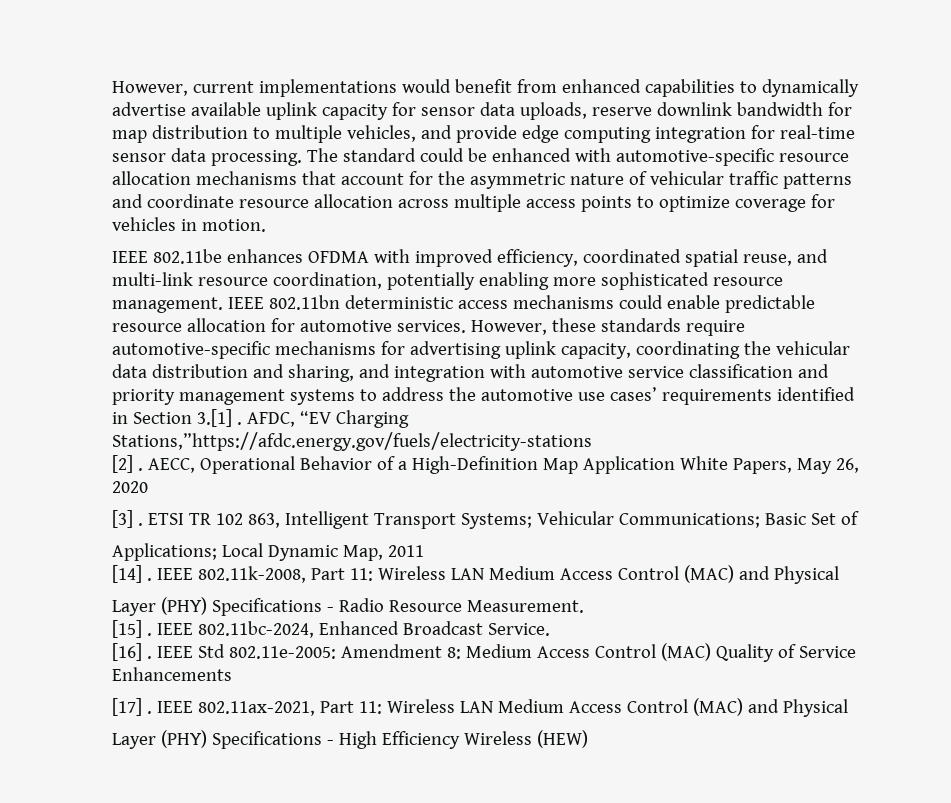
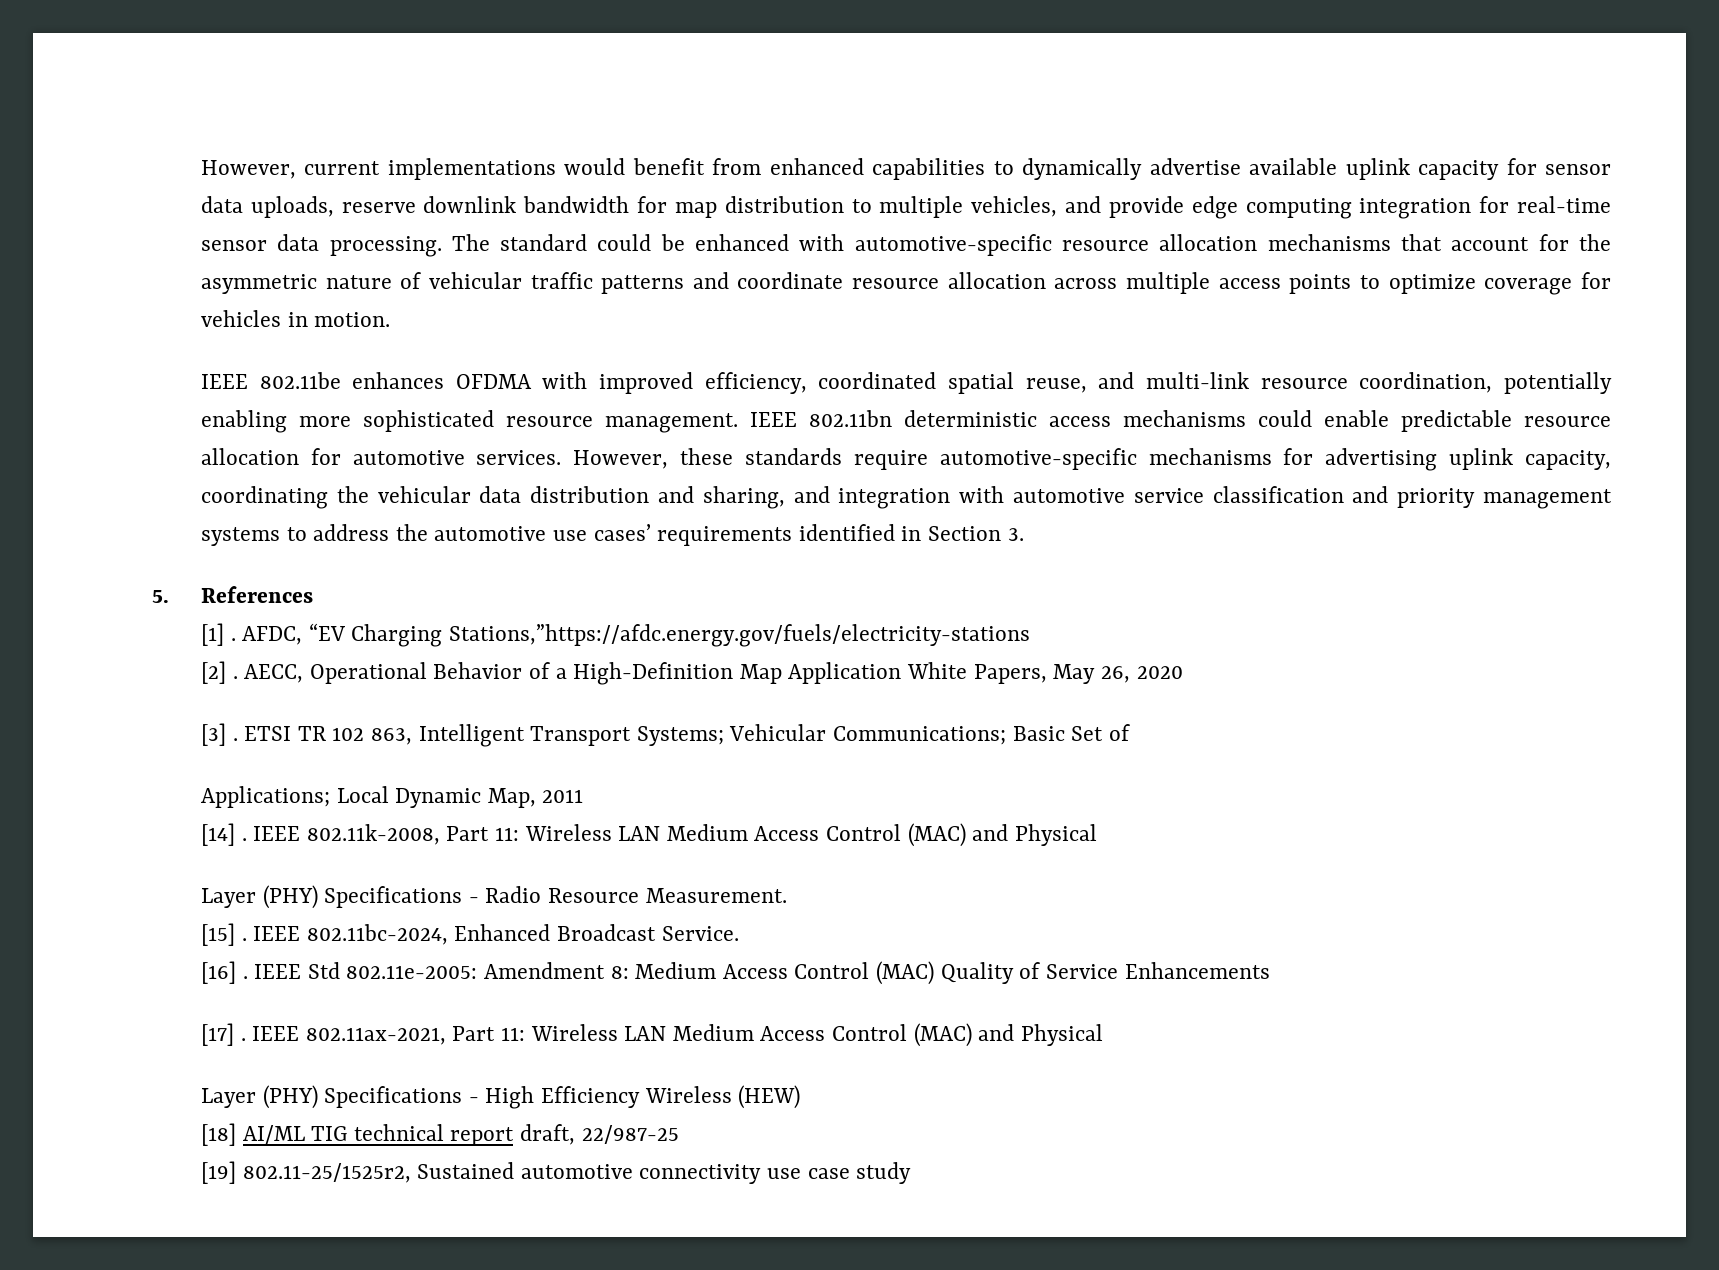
[197,409,233,427] 3.[1] -> [1007,528,1024,541] [152,586,313,603] [200,623,224,646] 3. // 5. References // [1]
(589, 739) none -> [200,1123,679,1146] [200,1161,912,1184] // [18] AI/ML TIG technical report draft, 22/987-25 // [19] 802.11-25/1525r2, Sustained automotive connectivity use case study

